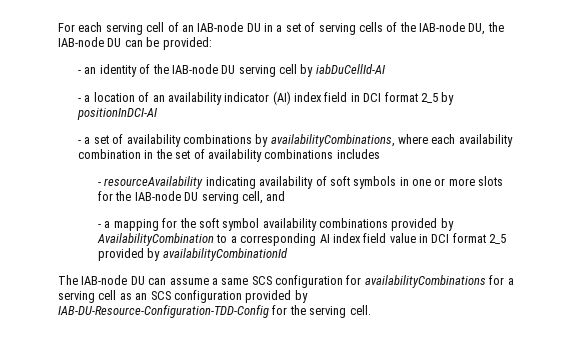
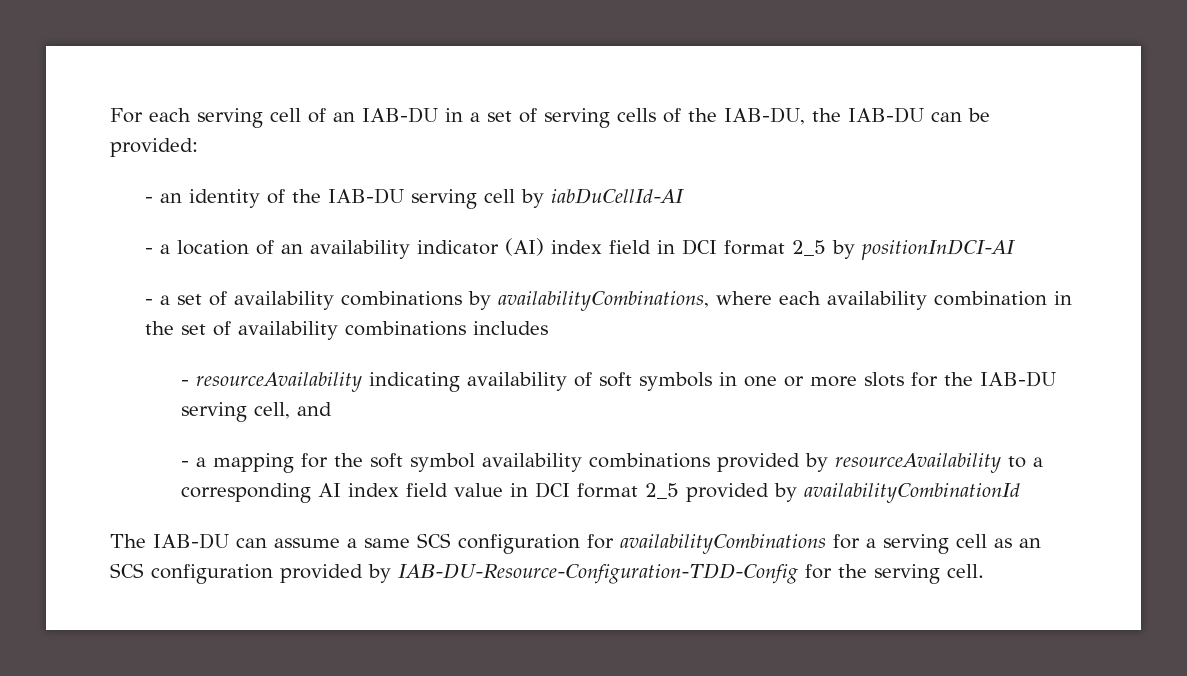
[197,22,261,32] IAB-node DU -> [362,107,438,123] IAB-DU
[419,22,504,35] [58,37,122,47] IAB-node DU, the IAB-node DU -> [724,107,924,125] IAB-DU, the IAB-DU
[171,64,236,74] IAB-node DU -> [328,188,405,204] IAB-DU
[134,191,199,201] IAB-node DU -> [979,371,1056,387] IAB-DU
[97,233,215,246] AvailabilityCombination -> [834,453,1001,473] resourceAvailability
[81,275,145,285] IAB-node DU -> [153,533,229,549] IAB-DU

